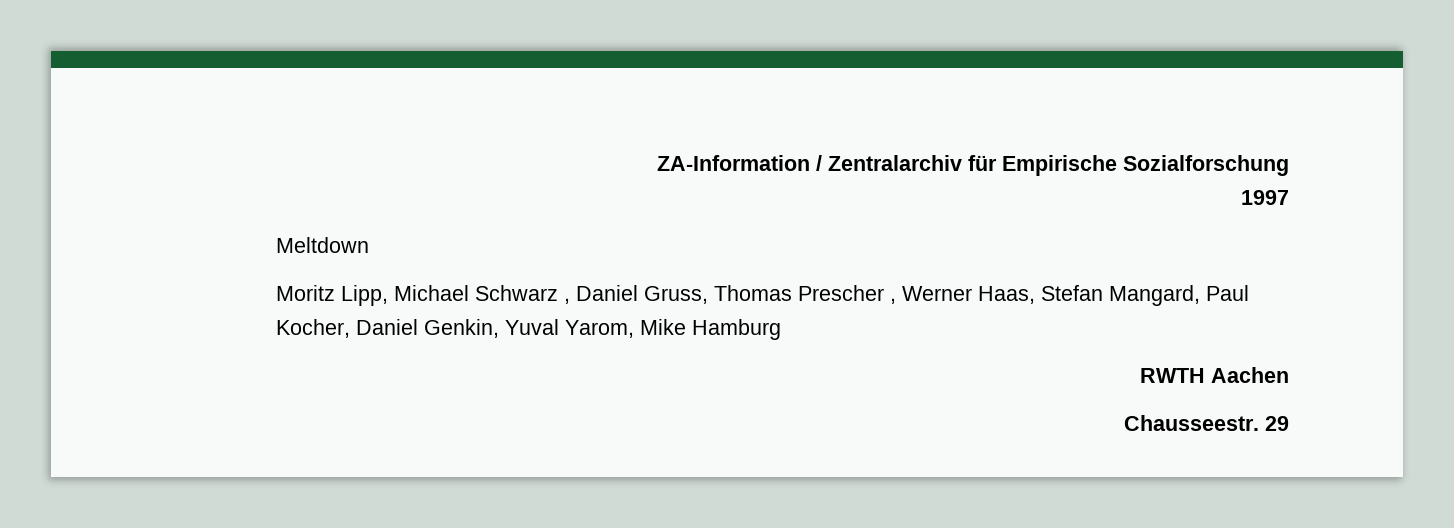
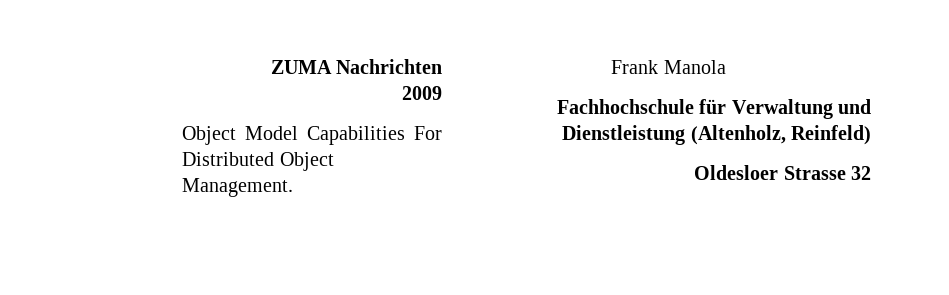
[657,155,1289,176] [1241,190,1289,205] [275,237,369,253] [275,285,1249,306] [275,319,781,340] [1140,367,1289,383] [1124,415,1289,431] ZA-Information / Zentralarchiv für Empirische Sozialforschung // 1997 // Meltdown // Moritz Lipp, Michael Schwarz , Daniel Gruss, Thomas Prescher , Werner Haas, Stefan Mangard, Paul Kocher, Daniel Genkin, Yuval Yarom, Mike Hamburg // RWTH Aachen // Chausseestr. 29 -> [270,59,442,74] [402,86,442,100] [182,126,442,145] [182,152,334,171] [182,178,294,197] [611,60,726,74] [556,99,871,119] [562,125,871,145] [694,165,871,180] ZUMA Nachrichten // 2009 // Object Model Capabilities For Distributed Object Management. // Frank Manola // Fachhochschule für Verwaltung und Dienstleistung (Altenholz, Reinfeld) // Oldesloer Strasse 32

